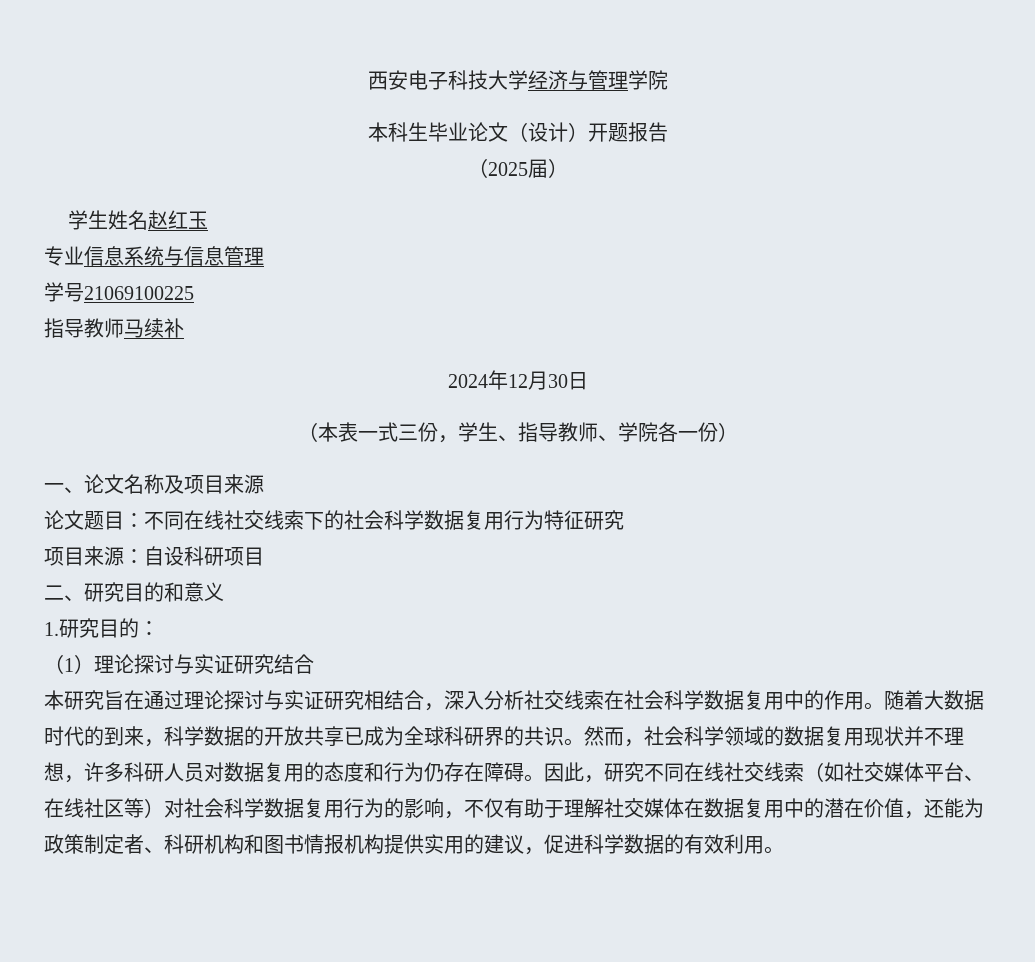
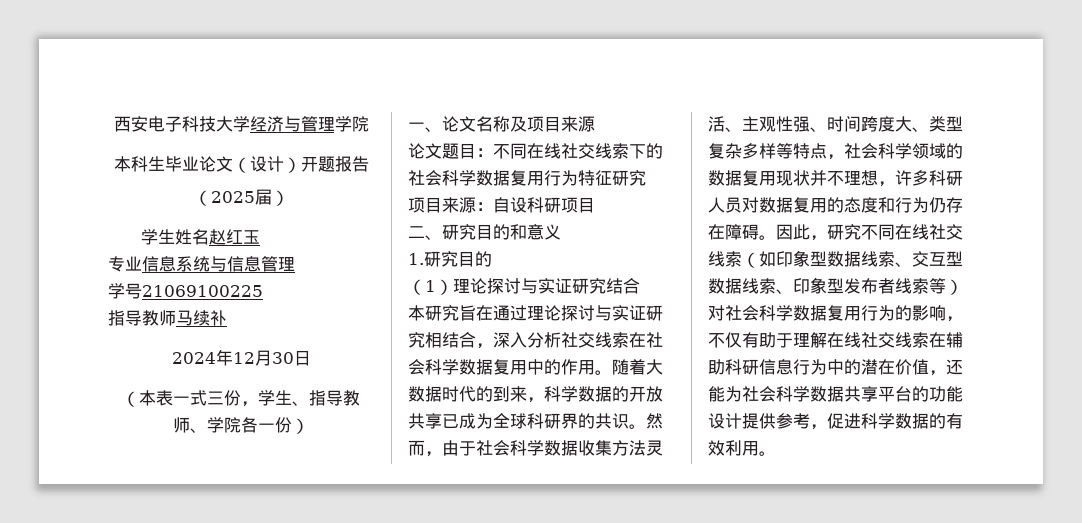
[139,621,159,636] ： -> (492, 259) none
(644, 743) none -> [442,440,663,456] [708,116,963,132] [708,143,844,160] 由于社会科学数据收集方法灵活、主观性强、时间跨度大、类型复杂多样等特点，
[844,762,984,782] [44,798,124,818] 社交媒体平台、在线社区 -> [776,250,963,267] [708,277,929,294] 印象型数据线索、交互型数据线索、印象型发布者线索
[604,798,784,818] 社交媒体在数据复用 -> [827,332,963,348] [708,359,827,375] 在线社交线索在辅助科研信息行为
[44,834,524,854] 政策制定者、科研机构和图书情报机构提供实用的建议 -> [742,386,963,402] [708,413,810,429] 社会科学数据共享平台的功能设计提供参考

